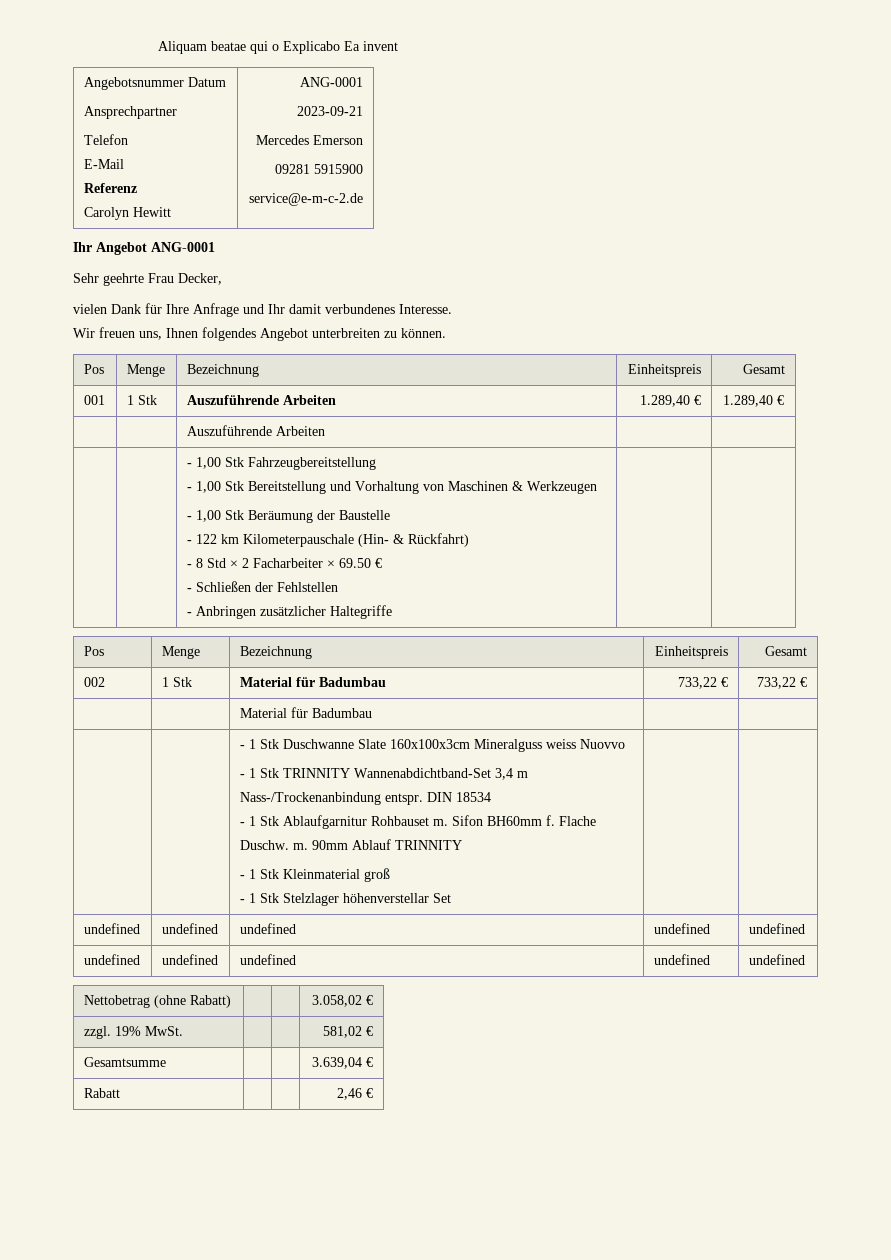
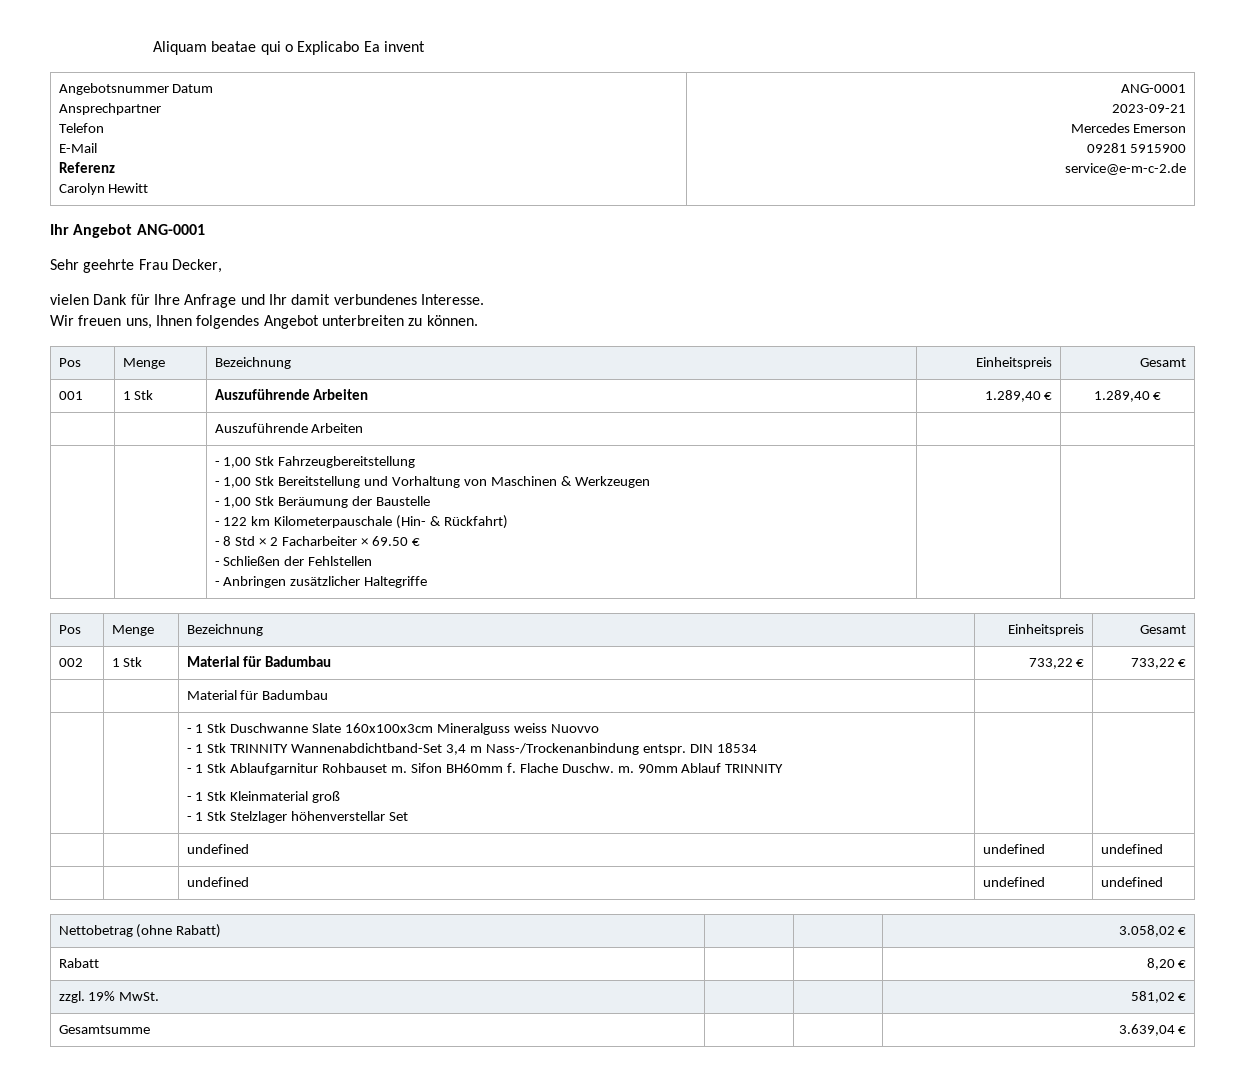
[83,923,140,934] [161,923,218,934] [239,923,296,934] [653,923,710,934] [748,923,805,934] [83,954,140,965] [161,954,218,965] undefined | undefined | undefined | undefined | undefined // undefined | undefined -> [186,844,249,854] [982,844,1045,854] [1100,844,1163,854] | | undefined | undefined | undefined // |
(374, 1000) none -> [58,958,99,968] [1146,958,1187,970] // Rabatt | | | 8,20 €
[83,1088,120,1098] [337,1088,374,1100] // Rabatt | | | 2,46 € -> (1187, 1030) none

